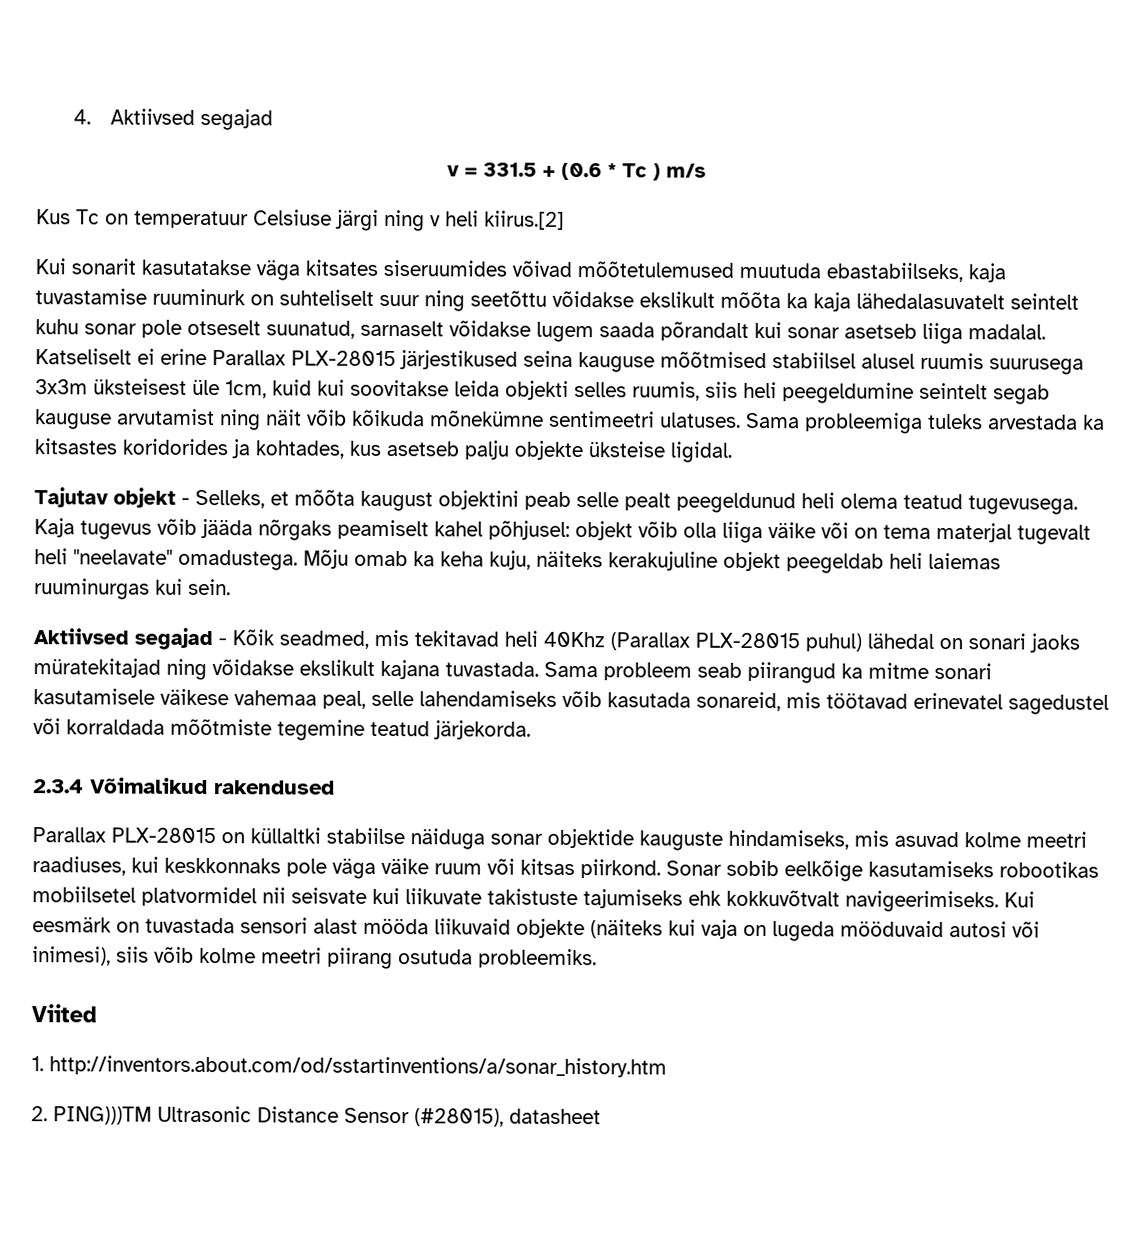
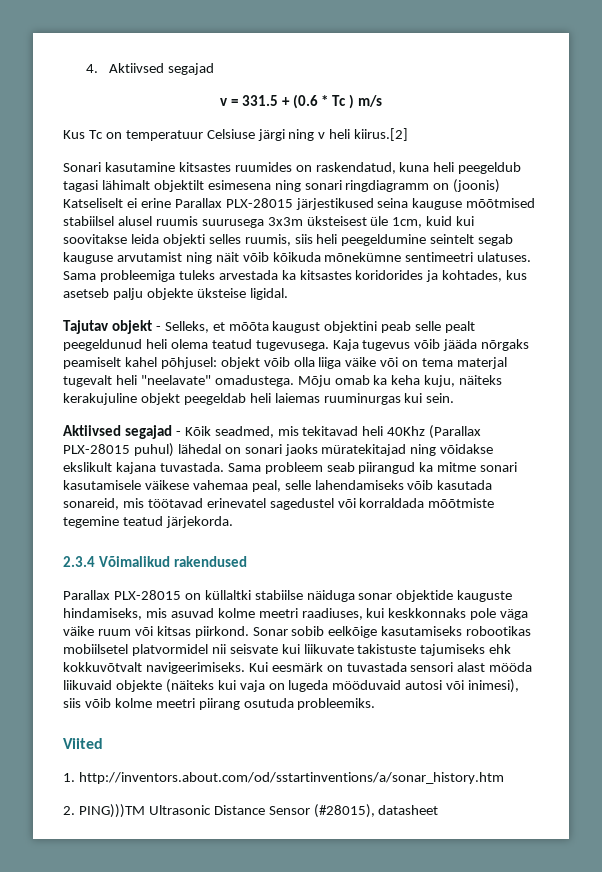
[35,258,1006,283] [35,288,1079,312] [35,319,1046,345] Kui sonarit kasutatakse väga kitsates siseruumides võivad mõõtetulemused muutuda ebastabiilseks, kaja tuvastamise ruuminurk on suhteliselt suur ning seetõttu võidakse ekslikult mõõta ka kaja lähedalasuvatelt seintelt kuhu sonar pole otseselt suunatud, sarnaselt võidakse lugem saada põrandalt kui sonar asetseb liiga madalal. -> [63,162,522,174] [63,179,501,193] Sonari kasutamine kitsastes ruumides on raskendatud, kuna heli peegeldub tagasi lähimalt objektilt esimesena ning sonari ringdiagramm on (joonis)

